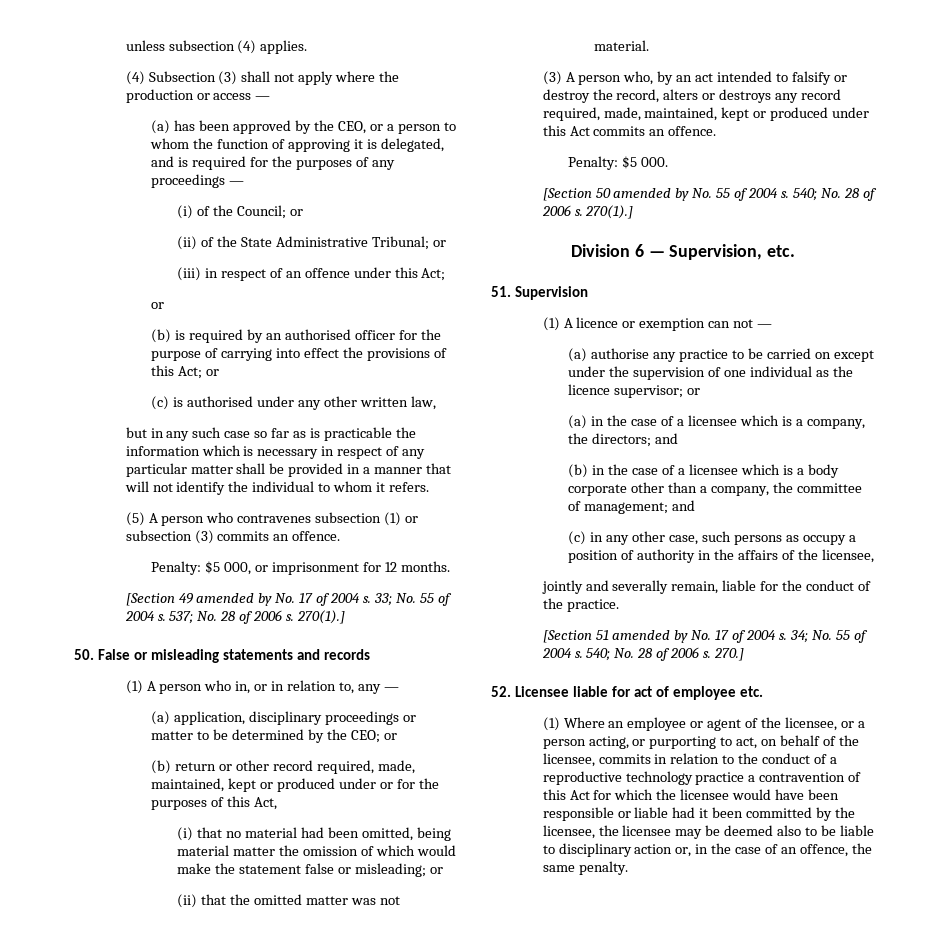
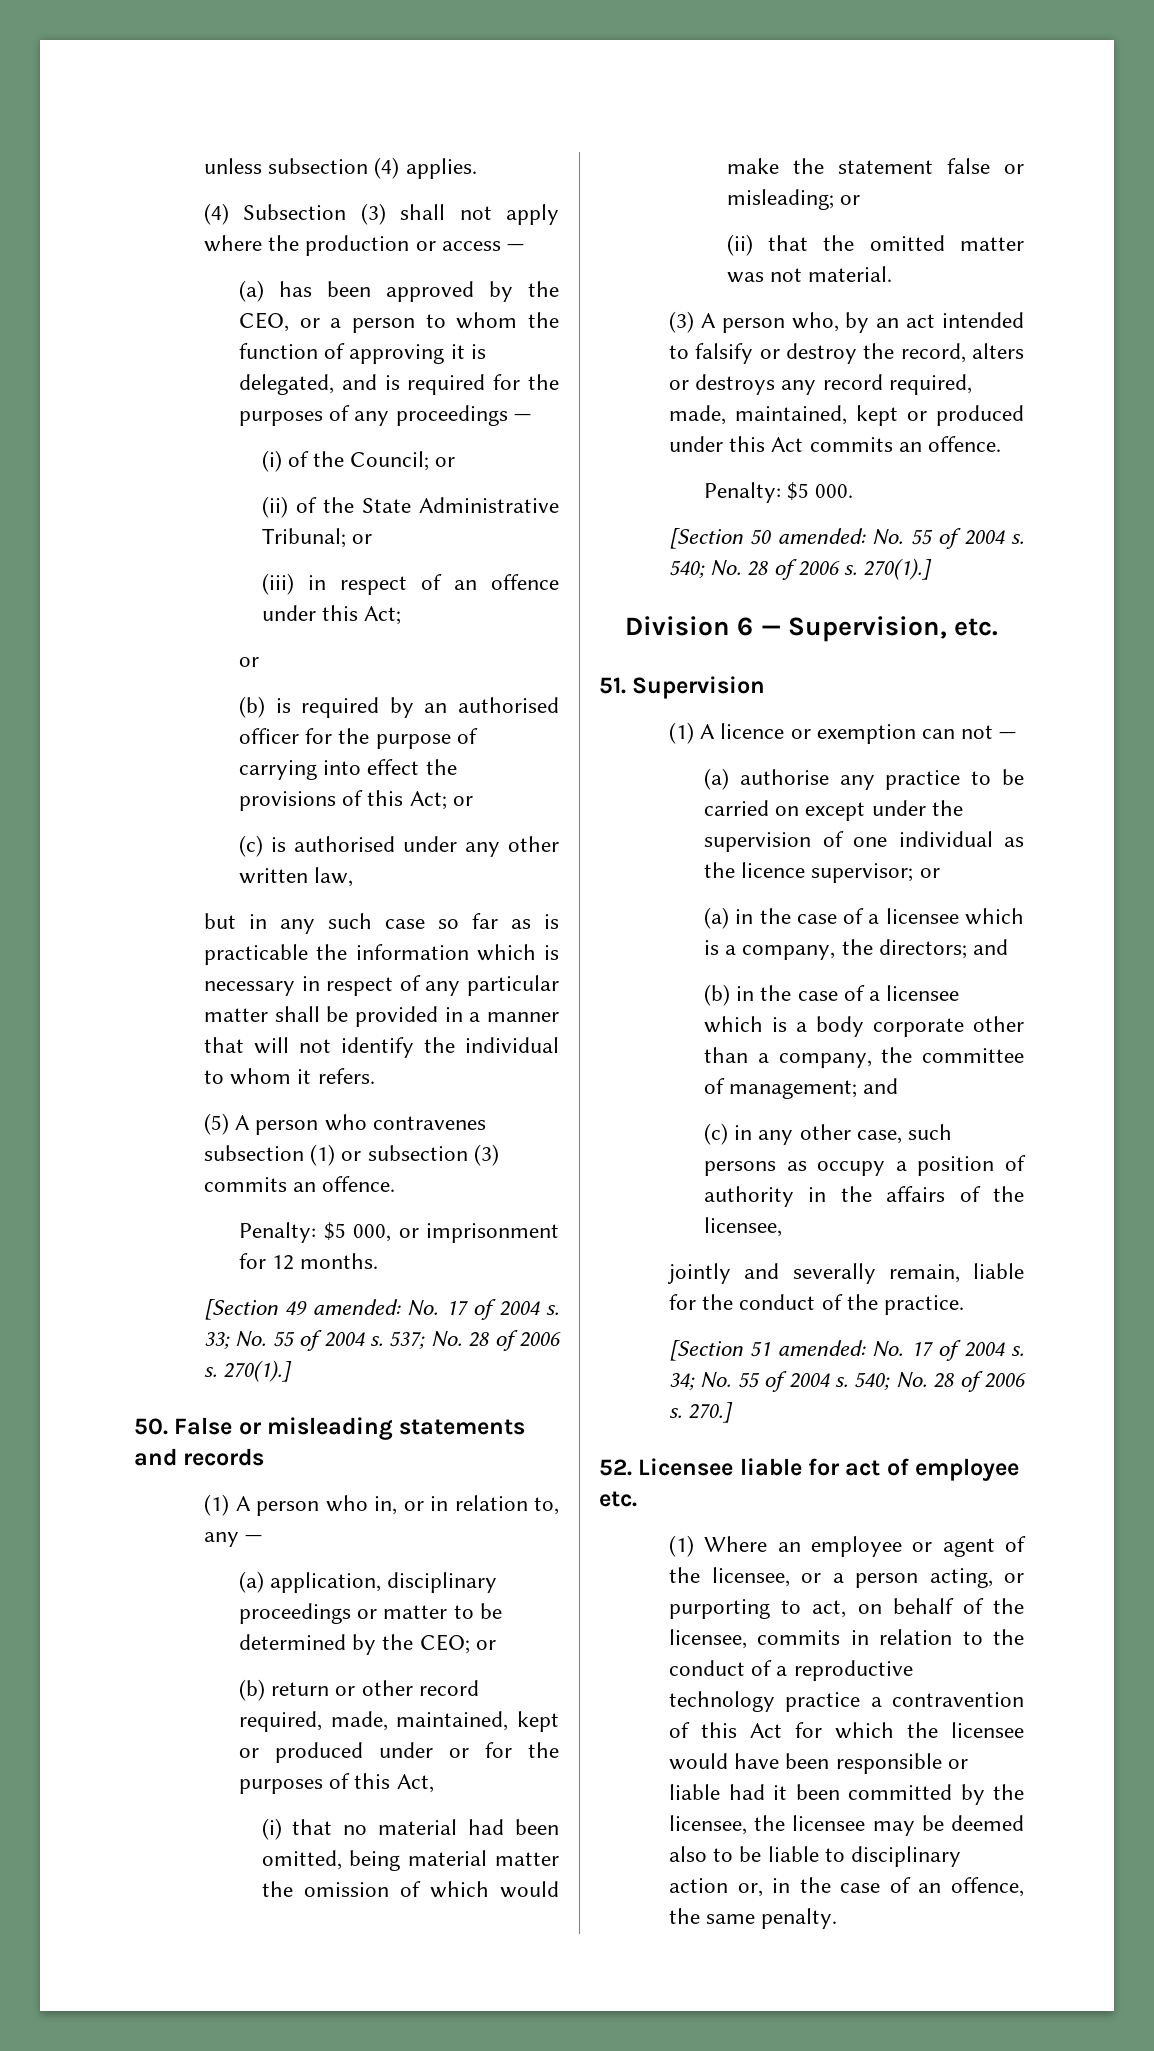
[196,593,273,606] amended by -> [312,1299,401,1315] amended:
[613,188,690,201] amended by -> [777,528,866,544] amended:
[612,630,689,643] amended by -> [777,1340,866,1356] amended:

